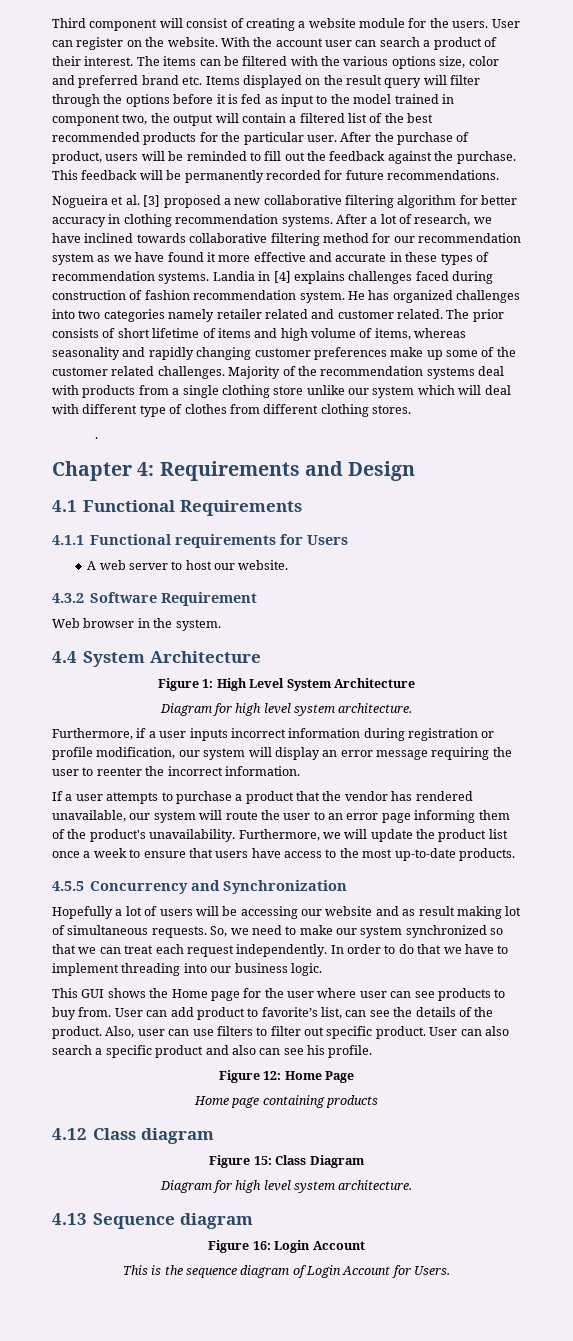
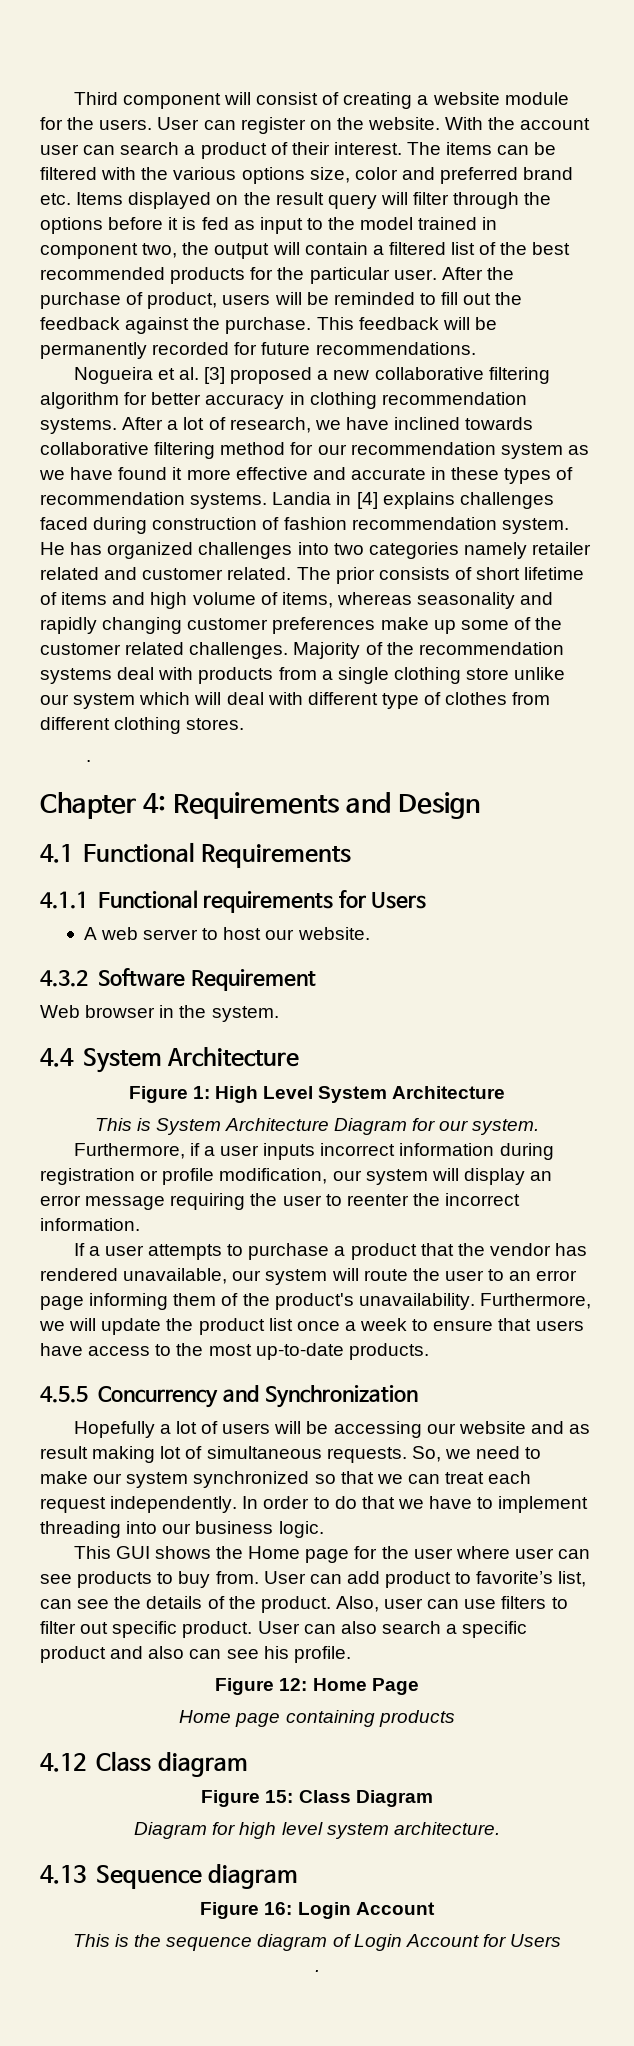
[159,703,413,716] Diagram for high level system architecture. -> [94,1118,540,1135] This is System Architecture Diagram for our system.
[414,1266,451,1275] Users. -> [510,1934,562,1947] [314,1970,320,1972] Users // .

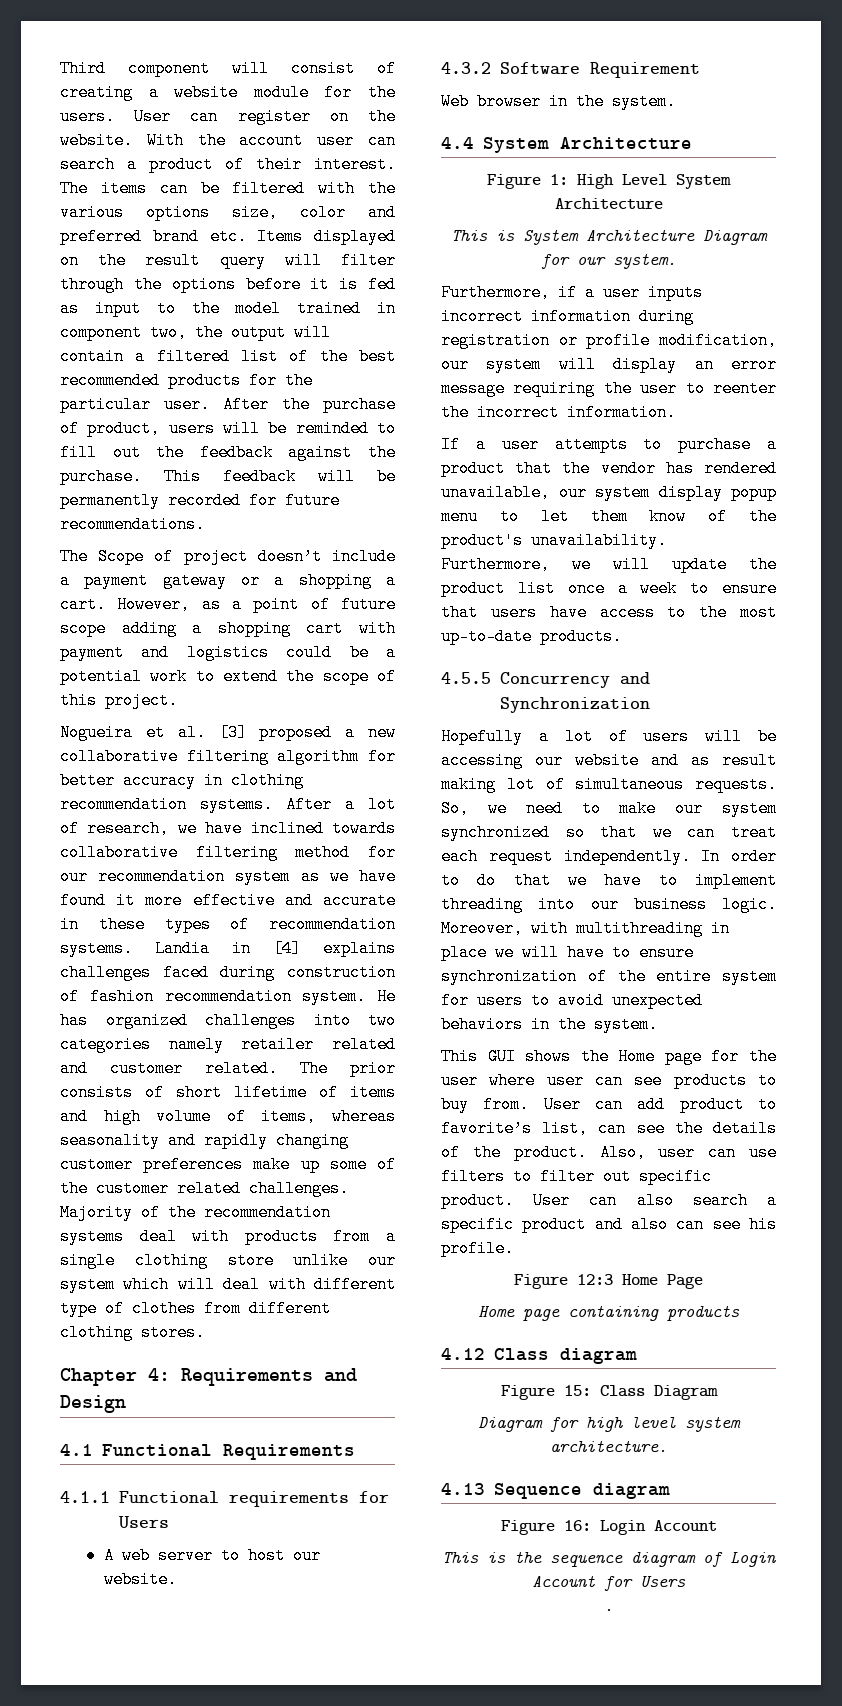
(476, 348) none -> [60,548,396,565] [60,572,396,589] [60,596,397,613] [60,620,396,637] [60,644,396,661] [60,668,396,685] [60,692,178,709] // The Scope of project doesn’t include a payment gateway or a shopping a cart. However, as a point of future scope adding a shopping cart with payment and logistics could be a potential work to extend the scope of this project.
[85,760,91,762] // . -> (205, 1332) none
[331,1268,578,1281] [40,1293,217,1310] will route the user to an error page informing them -> [658,484,777,501] [441,508,687,525] display popup menu to let them know
(324, 1529) none -> [441,920,730,937] [441,944,694,961] [441,968,777,985] [441,992,703,1009] [441,1016,658,1033] Moreover, with multithreading in place we will have to ensure synchronization of the entire system for users to avoid unexpected behaviors in the system.
[279,1678,308,1691] 12: -> [577,1274,613,1285] 12:3

